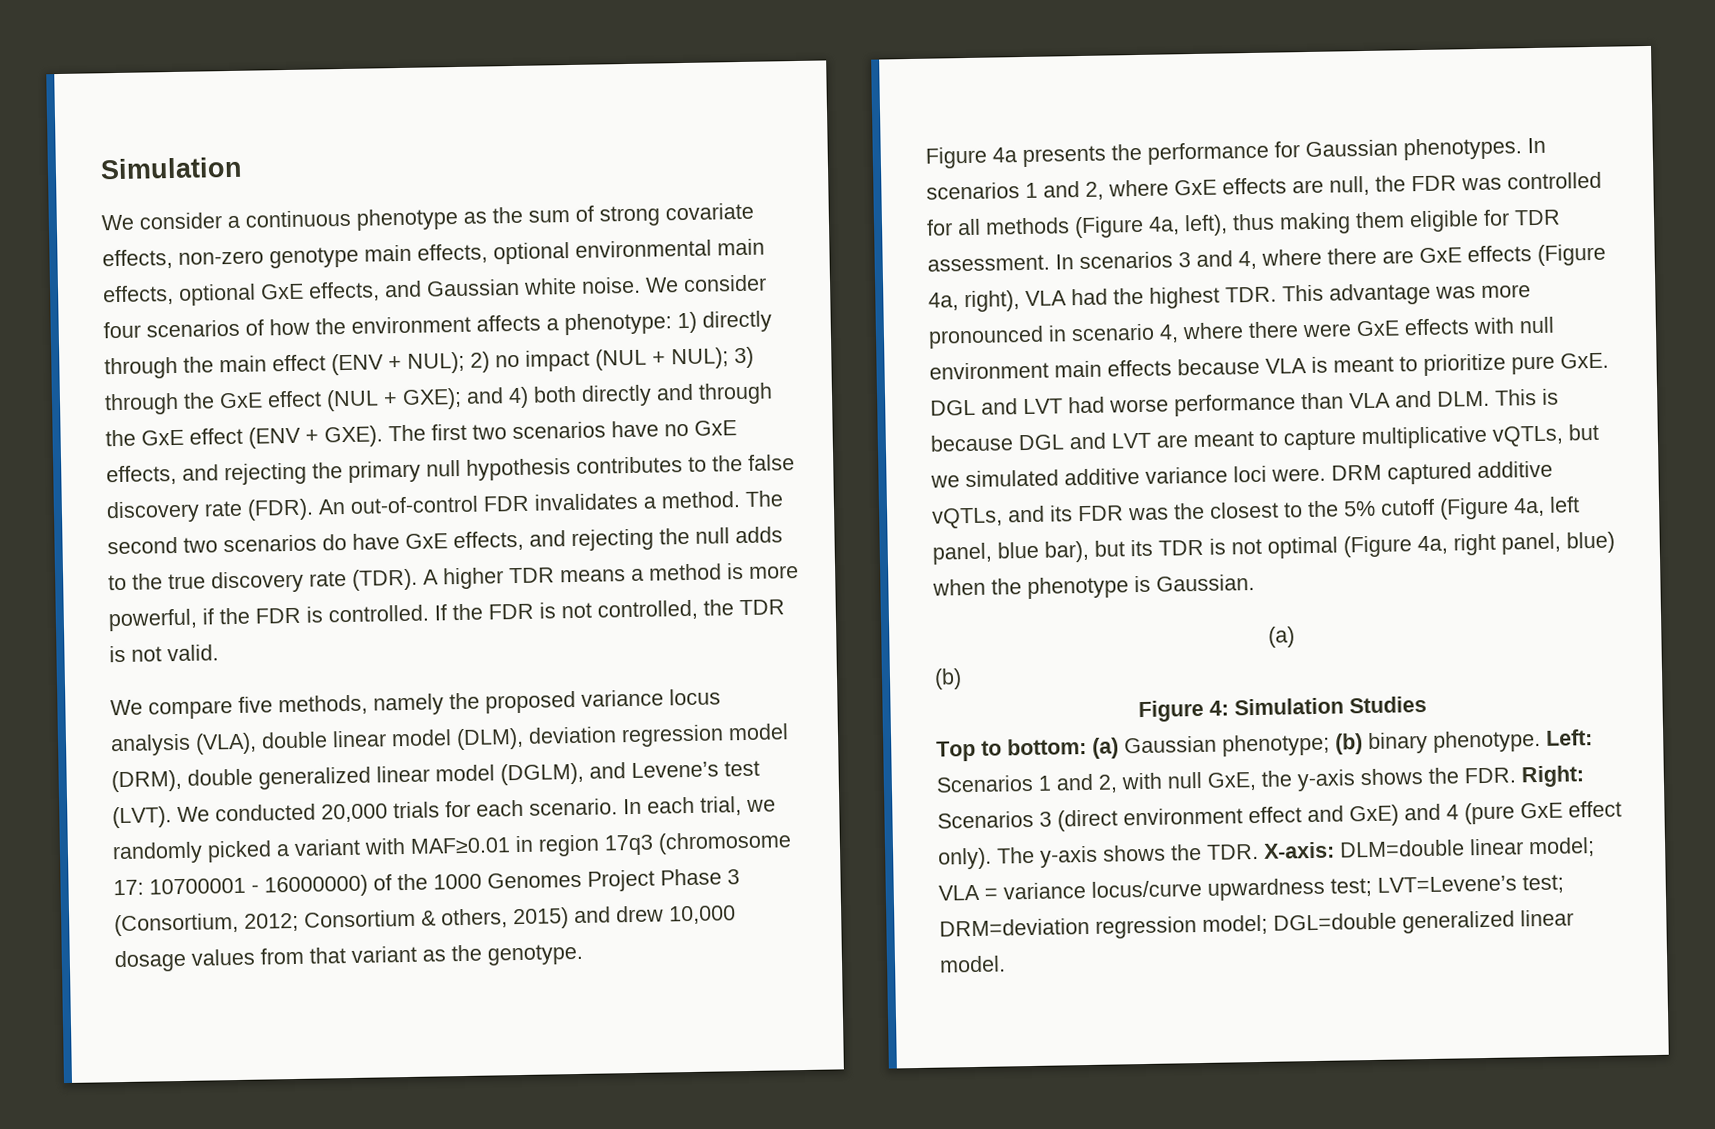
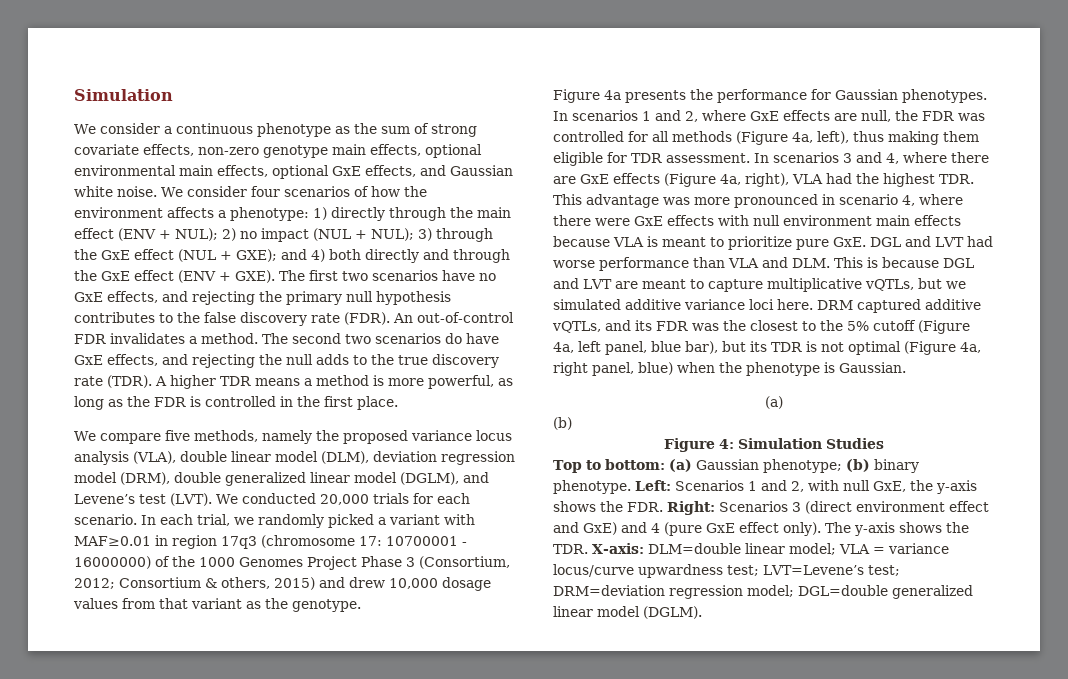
[202,599,785,625] [109,644,219,663] if the FDR is controlled. If the FDR is not controlled, the TDR is not valid. -> [498,378,513,386] [74,396,398,410] as long as the FDR is controlled in the first place.
[1271,467,1326,482] were. -> [777,299,813,310] here.
[939,955,1006,973] model. -> [597,606,702,619] model (DGLM).

